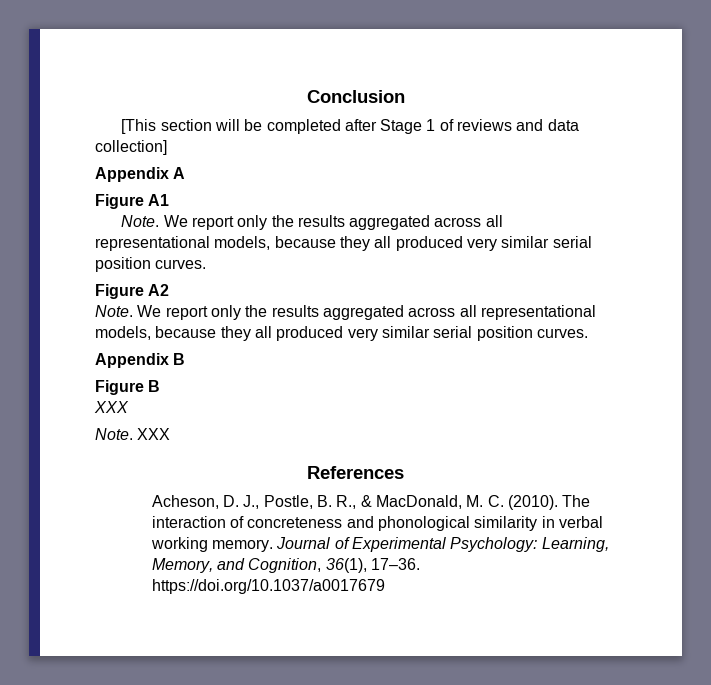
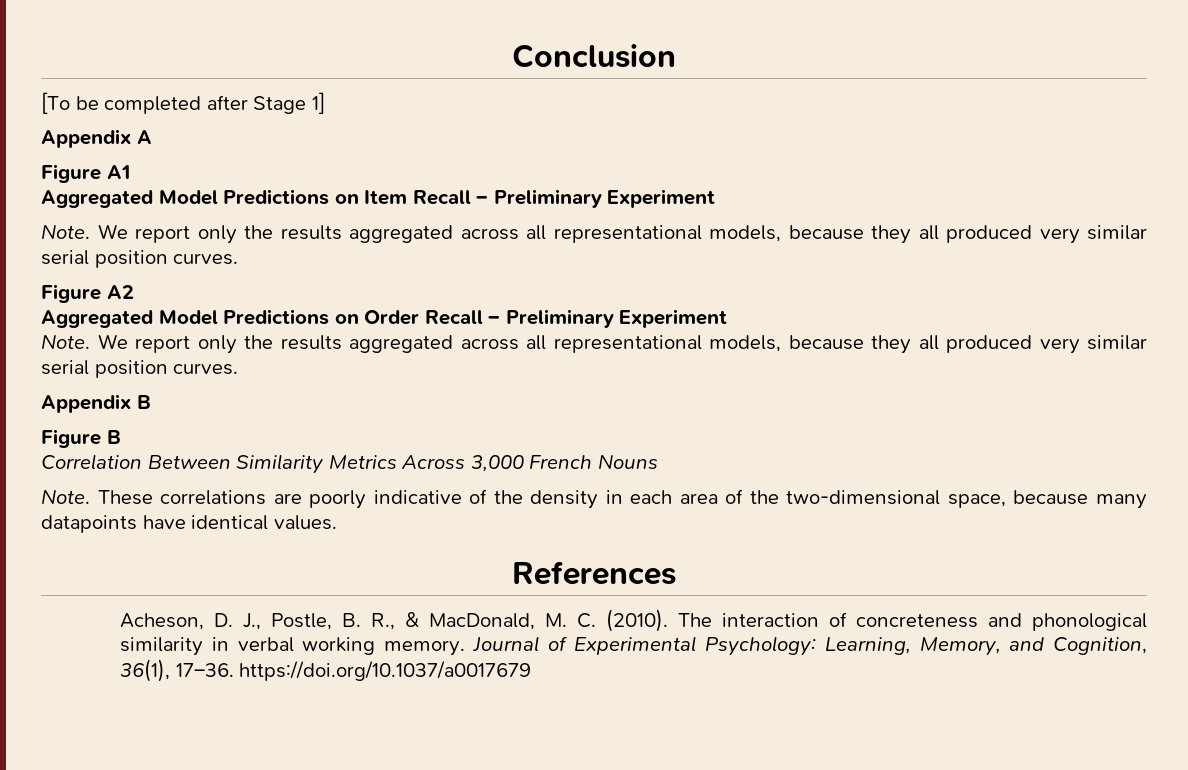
[121,119,240,134] [This section will -> [41,92,70,114] [To
[426,119,579,131] [95,140,167,155] [95,167,186,182] [95,194,170,209] 1 of reviews and data collection] // Appendix A // Figure A1 -> [311,92,325,114] [41,129,152,148] [41,164,130,183] [41,189,716,208] 1] // Appendix A // Figure A1 // Aggregated Model Predictions on Item Recall – Preliminary Experiment
(170, 290) none -> [41,309,728,328] // Aggregated Model Predictions on Order Recall – Preliminary Experiment
[94,401,129,413] [95,428,171,440] XXX // Note. XXX -> [41,454,658,474] [41,489,1147,509] [41,515,337,533] Correlation Between Similarity Metrics Across 3,000 French Nouns // Note. These correlations are poorly indicative of the density in each area of the two-dimensional space, because many datapoints have identical values.

